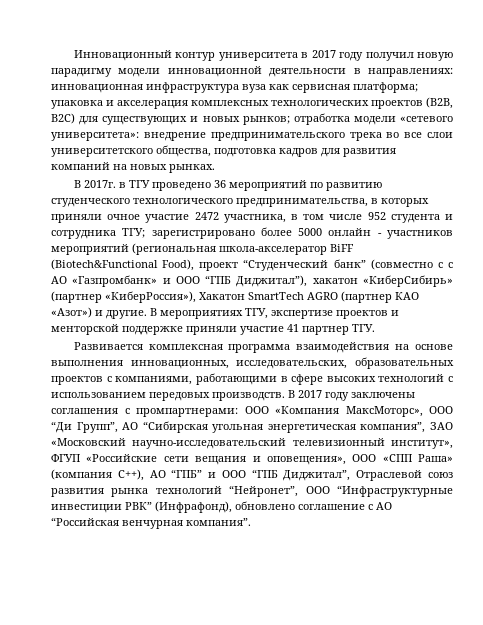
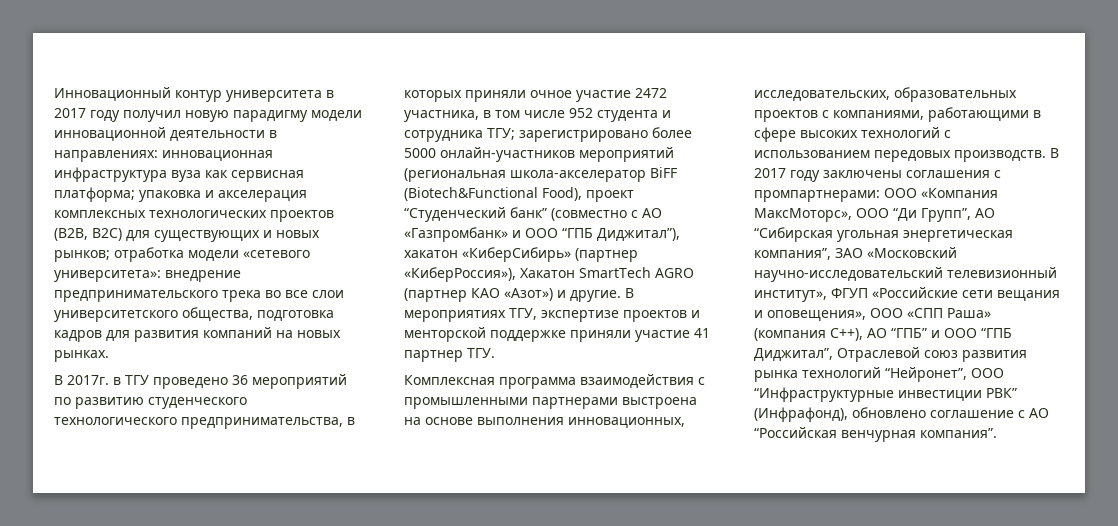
[328,228,453,239] онлайн - участников -> [440,147,575,162] онлайн-участников
[448,262,454,268] с -> (638, 214) none
[73,342,390,353] Развивается комплексная программа взаимодействия -> [404,374,705,389] [404,397,697,409] Комплексная программа взаимодействия с промышленными партнерами выстроена

